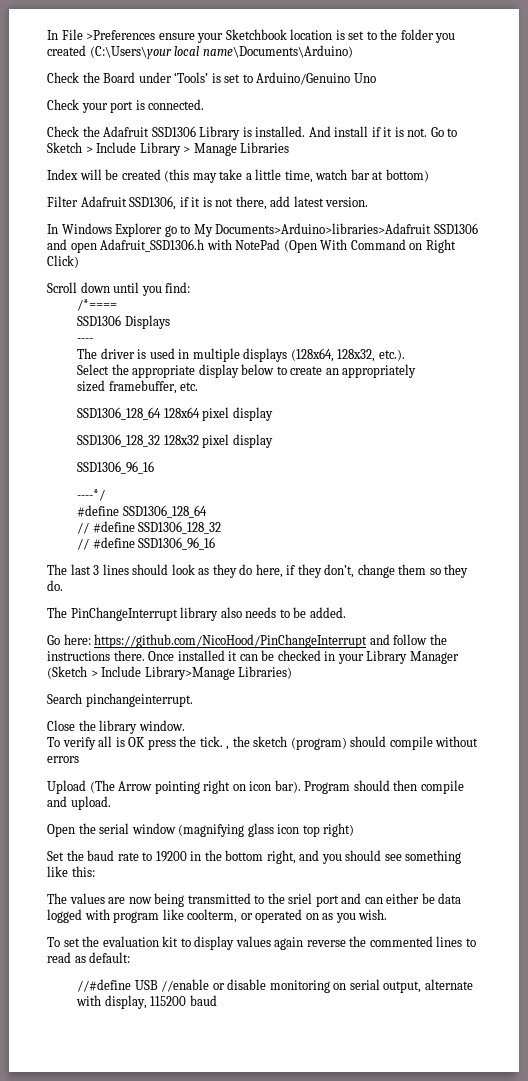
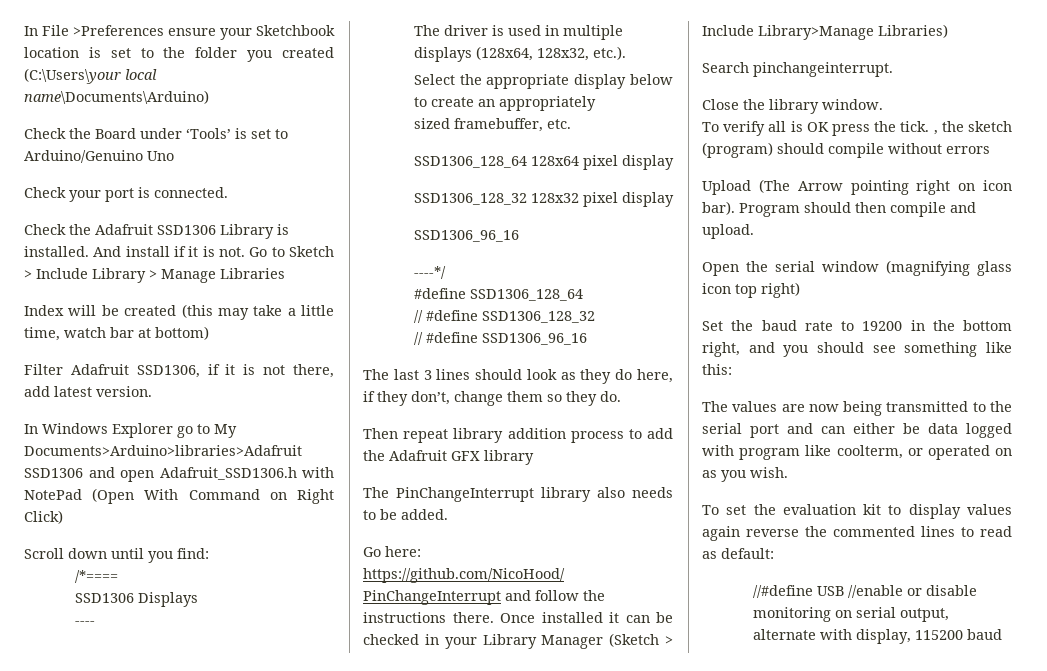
(63, 585) none -> [363,428,673,443] [363,450,534,465] // Then repeat library addition process to add the Adafruit GFX library
[288,893,313,904] sriel -> [702,423,742,434] serial

